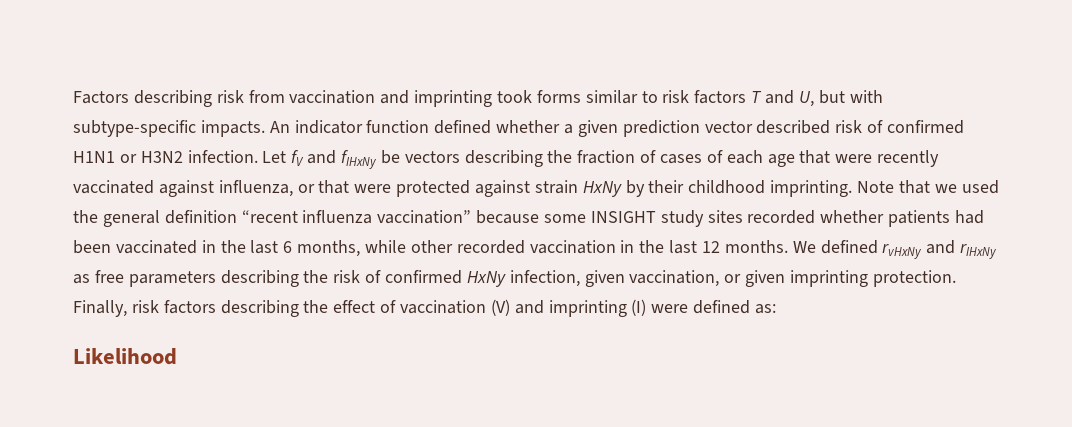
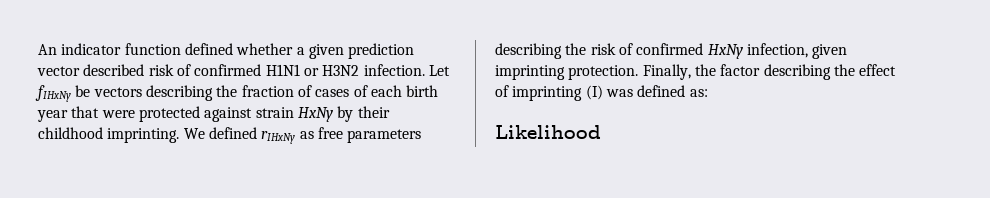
[73,90,883,107] [73,120,265,137] Factors describing risk from vaccination and imprinting took forms similar to risk factors T and U, but with subtype-specific impacts. -> (38, 49) none
[291,150,337,166] fV and -> (450, 70) none
[767,150,940,167] [73,180,315,197] age that were recently vaccinated against influenza, or -> [406,85,439,97] [37,110,68,122] birth year
[857,180,999,194] [73,210,985,227] [73,240,956,259] Note that we used the general definition “recent influenza vaccination” because some INSIGHT study sites recorded whether patients had been vaccinated in the last 6 months, while other recorded vaccination in the last 12 months. We defined rvHxNy and -> [183,127,257,139] We defined
[629,270,786,287] vaccination, or given -> (848, 51) none
[131,300,216,314] risk factors -> [694,64,761,76] the factor
[400,299,544,316] vaccination (V) and -> (509, 91) none
[651,304,689,313] were -> [605,89,633,97] was

